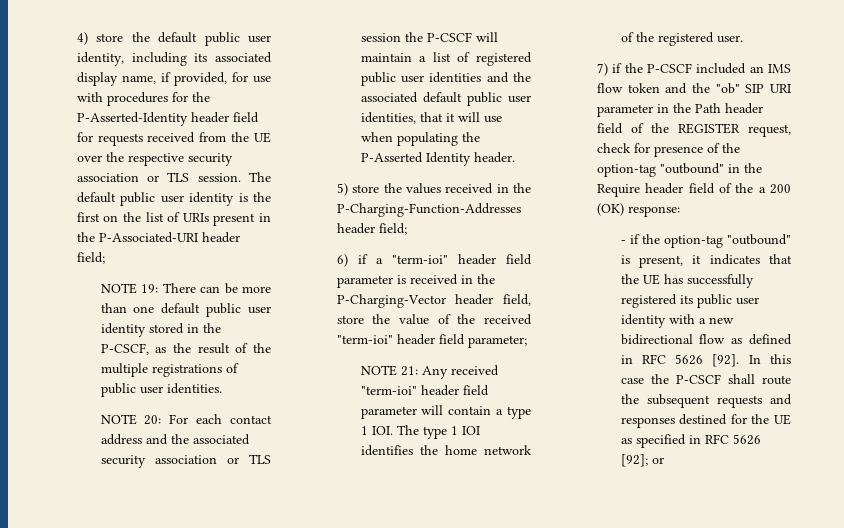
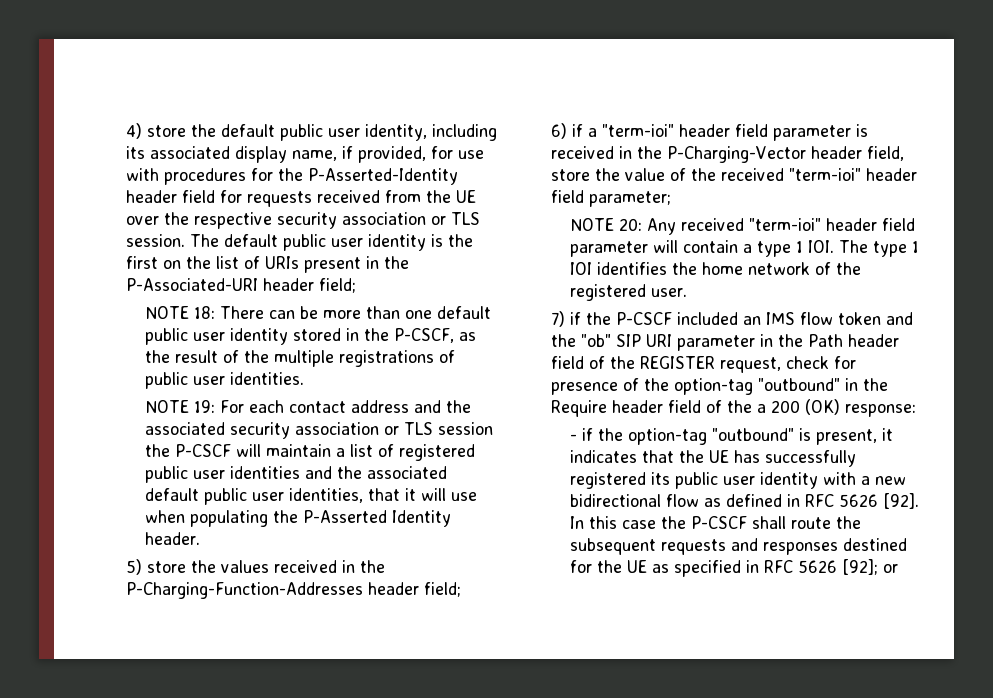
[141,284,159,293] 19: -> [194,306,216,319] 18:
[144,415,162,425] 20: -> [194,400,216,413] 19:
[400,366,418,376] 21: -> [619,218,643,231] 20:

